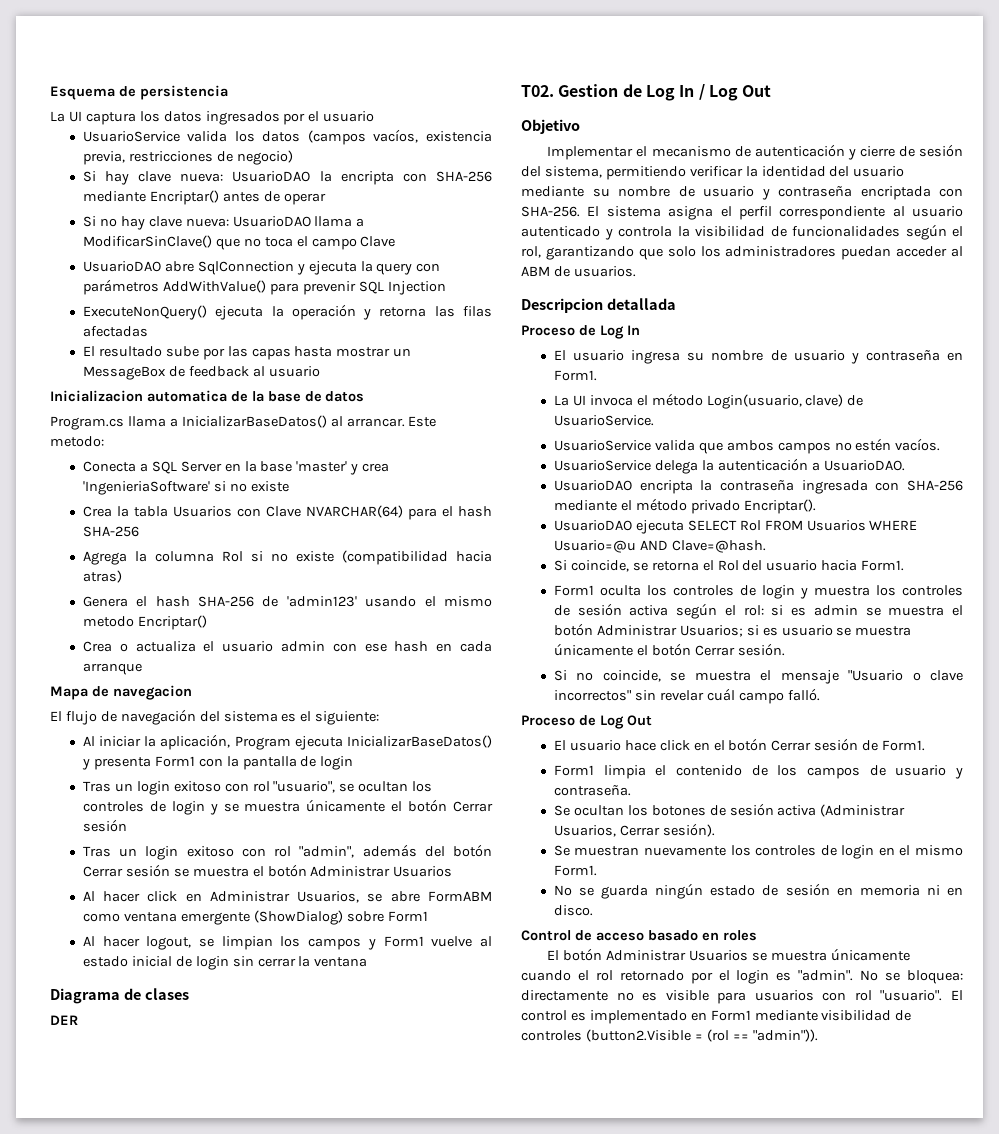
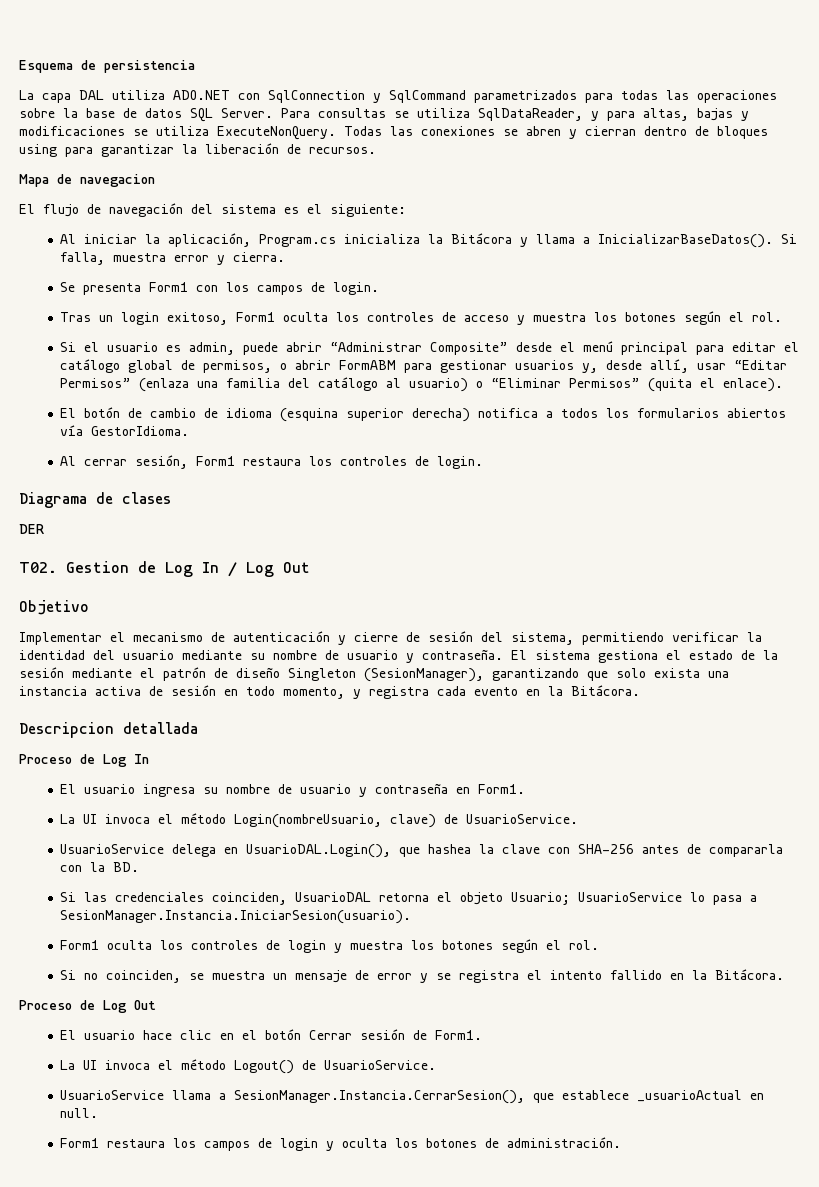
[68,111,375,125] [82,129,492,145] [82,150,293,165] [82,171,493,185] [82,190,326,205] [82,216,365,230] [82,235,396,250] [82,261,441,275] [82,279,446,295] [82,304,492,320] [82,326,148,337] [82,346,412,360] [82,366,320,380] [50,390,365,402] [50,415,437,430] [50,436,104,447] [82,461,390,475] [82,481,289,495] [82,505,492,520] [82,526,139,537] [82,550,493,565] [82,570,122,583] [82,596,493,607] [82,615,207,630] [82,641,492,652] [82,663,142,675] UI captura los datos ingresados por el usuario // UsuarioService valida los datos (campos vacíos, existencia previa, restricciones de negocio) // Si hay clave nueva: UsuarioDAO la encripta con SHA-256 mediante Encriptar() antes de operar // Si no hay clave nueva: UsuarioDAO llama a ModificarSinClave() que no toca el campo Clave // UsuarioDAO abre SqlConnection y ejecuta la query con parámetros AddWithValue() para prevenir SQL Injection // ExecuteNonQuery() ejecuta la operación y retorna las filas afectadas // El resultado sube por las capas hasta mostrar un MessageBox de feedback al usuario // Inicializacion automatica de la base de datos // Program.cs llama a InicializarBaseDatos() al arrancar. Este metodo: // Conecta a SQL Server en la base 'master' y crea 'IngenieriaSoftware' si no existe // Crea la tabla Usuarios con Clave NVARCHAR(64) para el hash SHA-256 // Agrega la columna Rol si no existe (compatibilidad hacia atras) // Genera el hash SHA-256 de 'admin123' usando el mismo metodo Encriptar() // Crea o actualiza el usuario admin con ese hash en cada arranque -> [42,90,777,103] [19,108,749,122] [19,126,768,140] [19,143,376,157] capa DAL utiliza ADO.NET con SqlConnection y SqlCommand parametrizados para todas las operaciones sobre la base de datos SQL Server. Para consultas se utiliza SqlDataReader, y para altas, bajas y modificaciones se utiliza ExecuteNonQuery. Todas las conexiones se abren y cierran dentro de bloques using para garantizar la liberación de recursos.
[234,735,492,750] [81,756,354,770] [82,781,433,795] [82,799,493,815] [82,819,127,832] [82,844,492,860] [82,864,453,877] [82,891,493,903] [82,910,428,925] [82,936,492,950] [82,956,368,970] Program ejecuta InicializarBaseDatos() y presenta Form1 con la pantalla de login // Tras un login exitoso con rol "usuario", se ocultan los controles de login y se muestra únicamente el botón Cerrar sesión // Tras un login exitoso con rol "admin", además del botón Cerrar sesión se muestra el botón Administrar Usuarios // Al hacer click en Administrar Usuarios, se abre FormABM como ventana emergente (ShowDialog) sobre Form1 // Al hacer logout, se limpian los campos y Form1 vuelve al estado inicial de login sin cerrar la ventana -> [259,233,798,248] [60,252,286,265] [60,282,380,295] [60,311,783,325] [60,341,800,355] [60,359,788,373] [60,377,784,392] [60,407,787,422] [60,425,190,436] [60,455,484,469] Program.cs inicializa la Bitácora y llama a InicializarBaseDatos(). Si falla, muestra error y cierra. // Se presenta Form1 con los campos de login. // Tras un login exitoso, Form1 oculta los controles de acceso y muestra los botones según el rol. // Si el usuario es admin, puede abrir “Administrar Composite” desde el menú principal para editar el catálogo global de permisos, o abrir FormABM para gestionar usuarios y, desde allí, usar “Editar Permisos” (enlaza una familia del catálogo al usuario) o “Eliminar Permisos” (quita el enlace). // El botón de cambio de idioma (esquina superior derecha) notifica a todos los formularios abiertos vía GestorIdioma. // Al cerrar sesión, Form1 restaura los controles de login.
[778,186,963,200] [521,206,963,220] [521,224,963,240] [521,246,963,260] [521,266,636,277] contraseña encriptada con SHA-256. El sistema asigna el perfil correspondiente al usuario autenticado y controla la visibilidad de funcionalidades según el rol, garantizando que solo los administradores puedan acceder al ABM de usuarios. -> [422,649,778,663] [19,667,729,682] [19,685,640,699] contraseña. El sistema gestiona el estado de la sesión mediante el patrón de diseño Singleton (SesionManager), garantizando que solo exista una instancia activa de sesión en todo momento, y registra cada evento en la Bitácora.
[706,394,802,409] Login(usuario, -> [234,814,383,828] Login(nombreUsuario,
[654,438,941,454] [553,458,905,474] [553,480,963,494] [553,498,816,514] [553,520,918,534] [553,540,766,553] [553,560,905,572] valida que ambos campos no estén vacíos. // UsuarioService delega la autenticación a UsuarioDAO. // UsuarioDAO encripta la contraseña ingresada con SHA-256 mediante el método privado Encriptar(). // UsuarioDAO ejecuta SELECT Rol FROM Usuarios WHERE Usuario=@u AND Clave=@hash. // Si coincide, se retorna el Rol del usuario hacia Form1. -> [172,844,784,858] [60,862,140,872] [60,892,758,905] [60,910,412,924] delega en UsuarioDAL.Login(), que hashea la clave con SHA-256 antes de compararla con la BD. // Si las credenciales coinciden, UsuarioDAL retorna el objeto Usuario; UsuarioService lo pasa a SesionManager.Instancia.IniciarSesion(usuario).
[901,585,963,596] [553,603,963,619] [553,623,912,637] [553,643,785,656] [553,670,963,684] [553,688,820,704] controles de sesión activa según el rol: si es admin se muestra el botón Administrar Usuarios; si es usuario se muestra únicamente el botón Cerrar sesión. // Si no coincide, se muestra el mensaje "Usuario o clave incorrectos" sin revelar cuál campo falló. -> [442,939,600,953] [60,969,785,983] botones según el rol. // Si no coinciden, se muestra un mensaje de error y se registra el intento fallido en la Bitácora.
[659,740,690,751] click -> [180,1030,213,1040] clic
[553,765,963,779] [553,785,631,796] [553,803,906,817] [553,823,715,837] [553,845,964,859] [553,865,597,876] [553,883,963,899] [553,905,593,916] [521,930,757,941] [547,948,910,961] [521,970,964,984] [521,990,963,1004] [521,1010,912,1024] [521,1029,818,1042] Form1 limpia el contenido de los campos de usuario y contraseña. // Se ocultan los botones de sesión activa (Administrar Usuarios, Cerrar sesión). // Se muestran nuevamente los controles de login en el mismo Form1. // No se guarda ningún estado de sesión en memoria ni en disco. // Control de acceso basado en roles // El botón Administrar Usuarios se muestra únicamente cuando el rol retornado por el login es "admin". No se bloquea: directamente no es visible para usuarios con rol "usuario". El control es implementado en Form1 mediante visibilidad de controles (button2.Visible = (rol == "admin")). -> [60,1059,437,1074] [60,1090,765,1104] [60,1108,99,1118] [60,1137,622,1151] La UI invoca el método Logout() de UsuarioService. // UsuarioService llama a SesionManager.Instancia.CerrarSesion(), que establece _usuarioActual en null. // Form1 restaura los campos de login y oculta los botones de administración.

